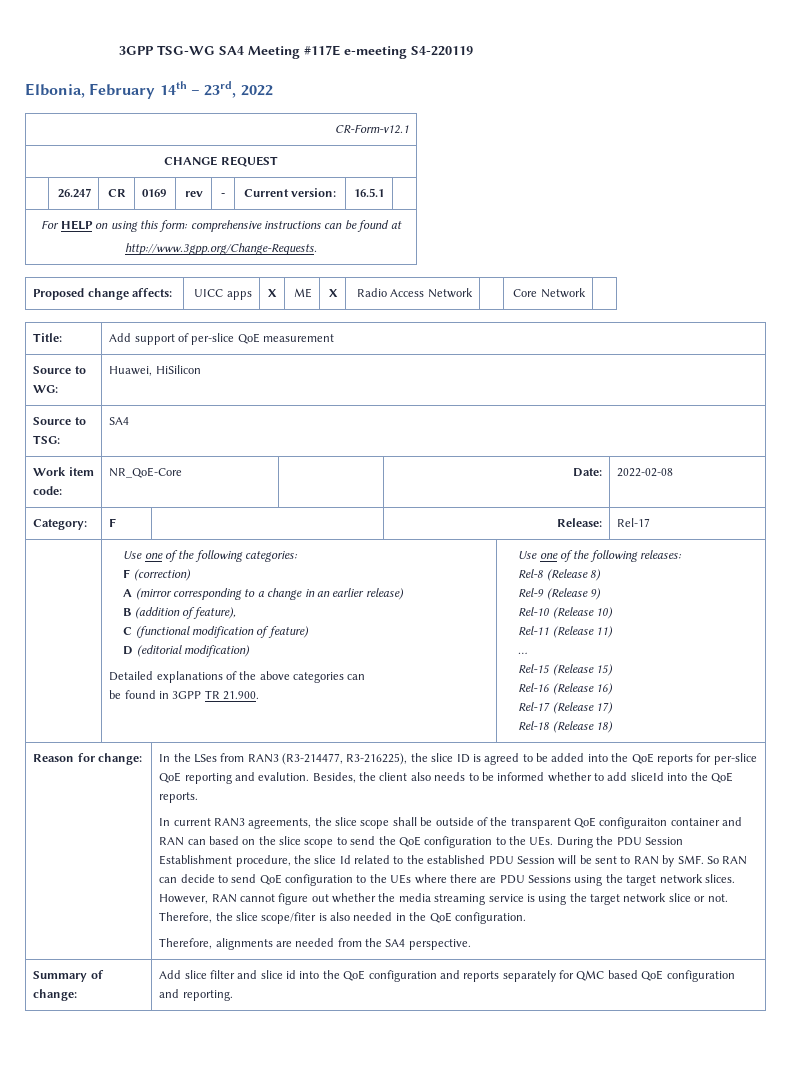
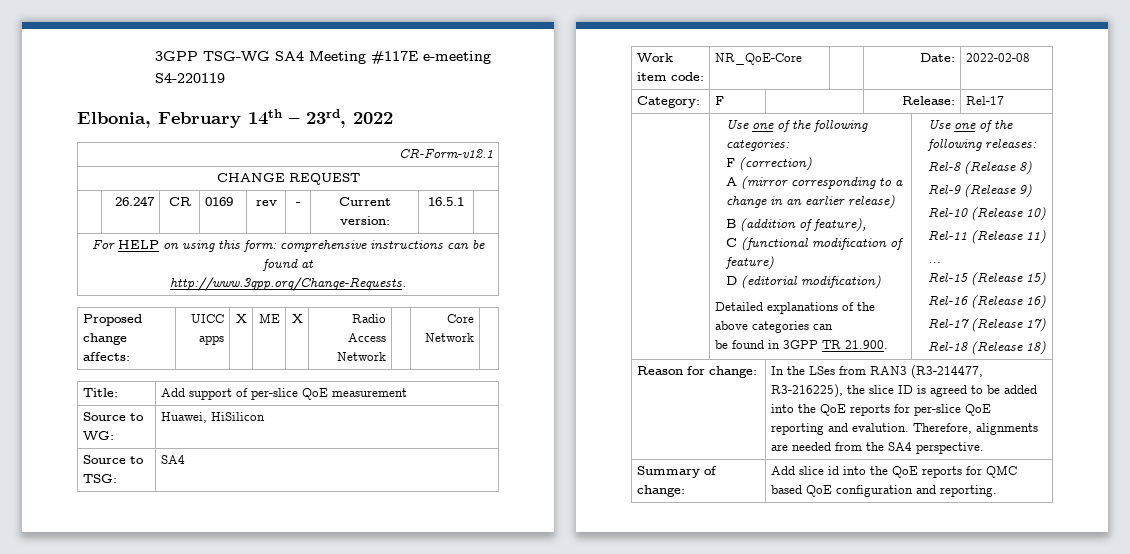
[312,772,733,783] [159,792,199,803] [159,817,743,829] [159,836,683,848] [159,855,748,867] [159,874,735,886] [159,893,728,905] [159,912,526,924] Besides, the client also needs to be informed whether to add sliceId into the QoE reports. // In current RAN3 agreements, the slice scope shall be outside of the transparent QoE configuraiton container and RAN can based on the slice scope to send the QoE configuration to the UEs. During the PDU Session Establishment procedure, the slice Id related to the established PDU Session will be sent to RAN by SMF. So RAN can decide to send QoE configuration to the UEs where there are PDU Sessions using the target network slices. However, RAN cannot figure out whether the media streaming service is using the target network slice or not. Therefore, the slice scope/fiter is also needed in the QoE configuration. // -> (909, 427) none
[209,970,283,979] filter and slice -> (824, 470) none
[368,970,556,982] configuration and reports separately -> [921,466,962,478] reports

